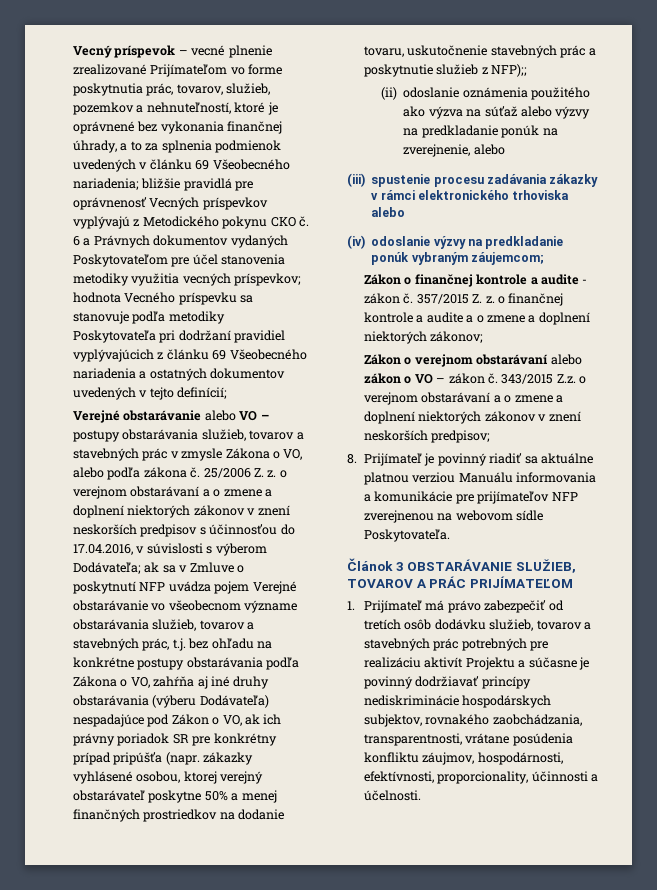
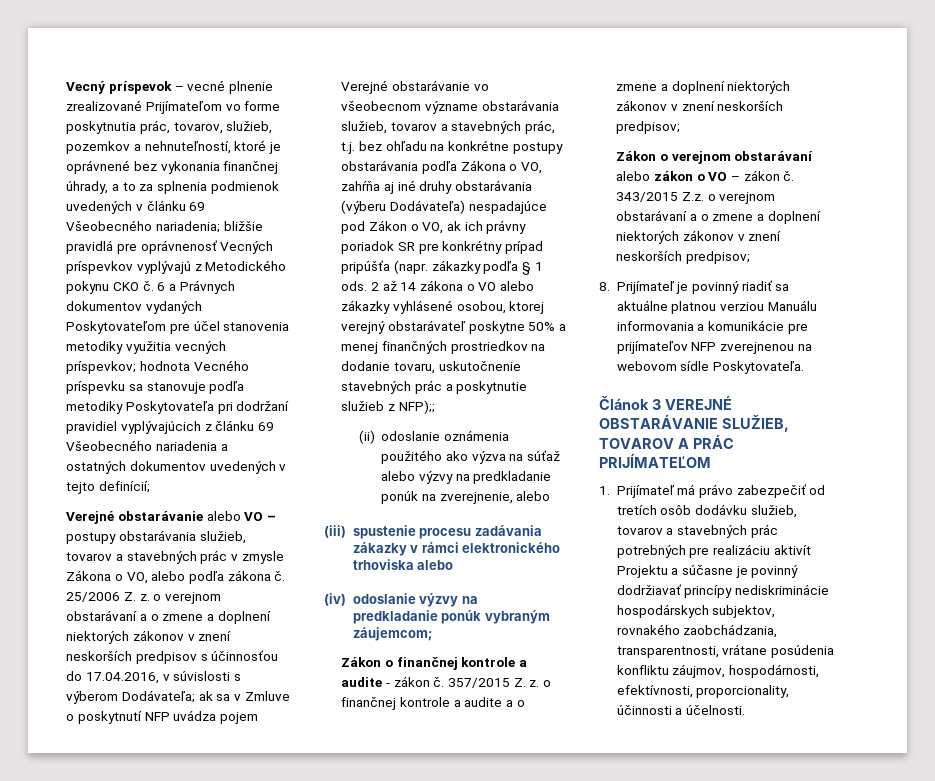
(254, 758) none -> [483,261,543,275] [341,280,534,291] [341,300,391,314] podľa § 1 ods. 2 až 14 zákona o VO alebo zákazky
[430,331,484,343] zákonov; -> [616,100,784,111] [616,121,681,134] zákonov v znení neskorších predpisov;
(404, 566) none -> [664,395,732,410] VEREJNÉ

